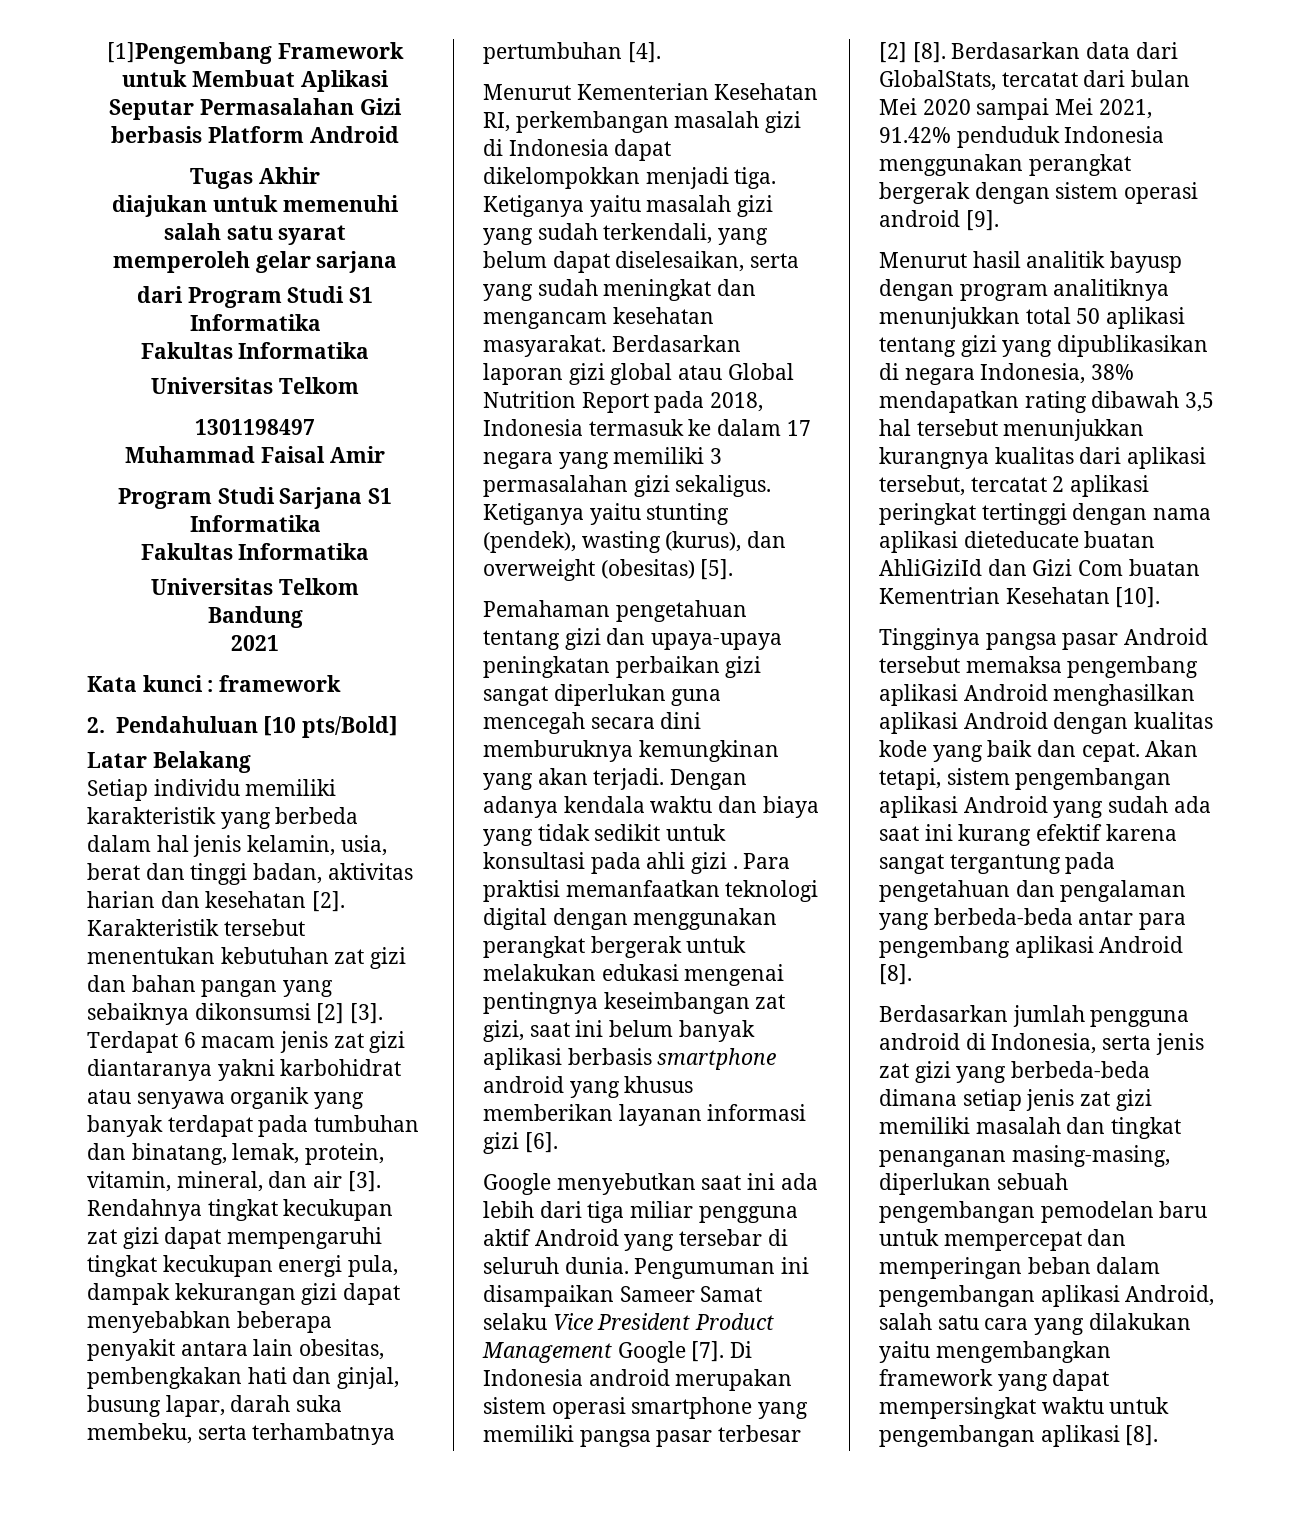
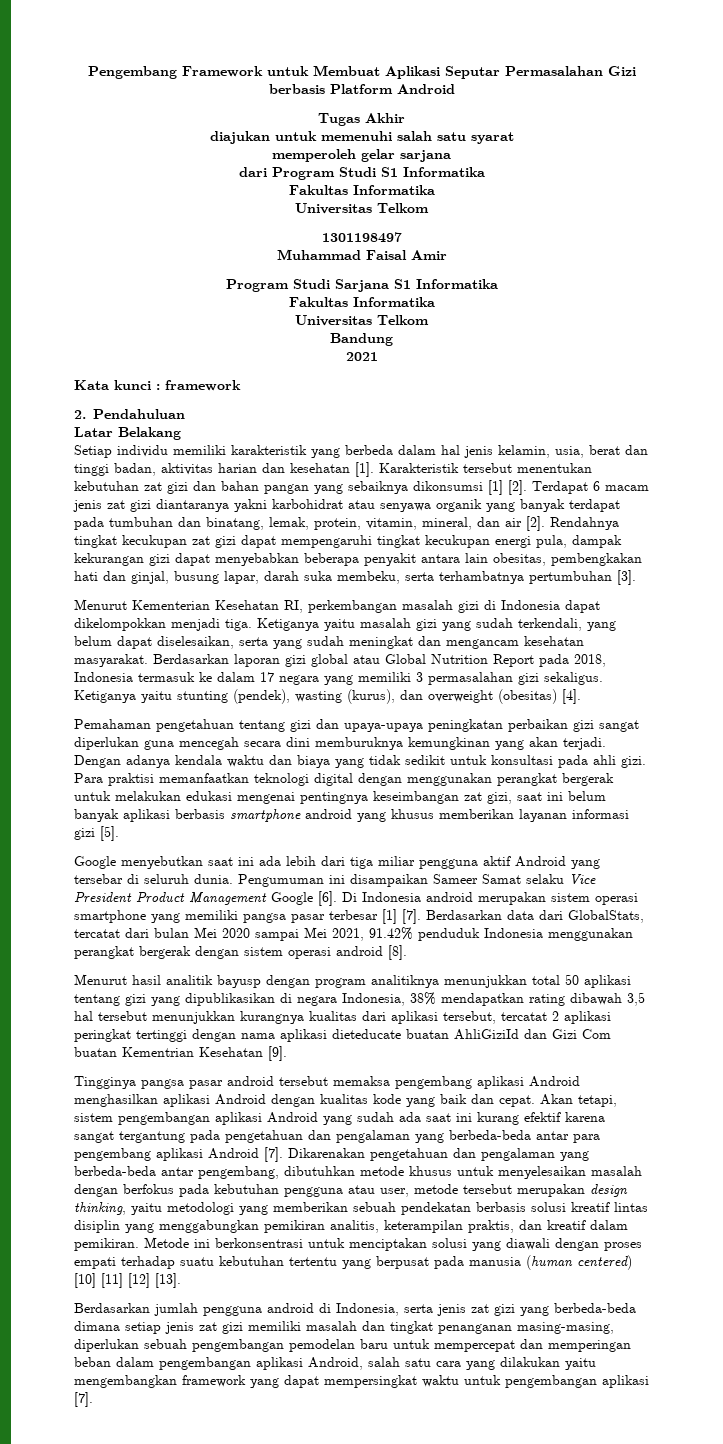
[107,42,273,64] [1]Pengembang -> [87,66,177,79] Pengembang
[263,716,398,738] [10 pts/Bold] -> (185, 414) none
[312,891,346,912] [2]. -> [355,462,374,477] [1].
[316,1003,384,1024] [2] [3]. -> [488,480,527,495] [1] [2].
[347,1171,381,1192] [3]. -> [526,516,545,531] [2].
[627,42,661,63] [4]. -> [617,570,636,585] [3].
[700,559,734,580] [5]. -> [562,689,581,704] [4].
[691,852,738,874] gizi . -> [621,756,646,768] gizi.
[524,1132,558,1153] [6]. -> [100,826,119,841] [5].
[691,1341,725,1362] [7]. -> [318,891,337,906] [6].
[879,42,946,63] [2] [8]. -> [382,909,421,924] [1] [7].
[965,210,999,231] [9]. -> [388,945,407,960] [8].
[1115,587,1161,608] [10]. -> [268,1046,287,1061] [9].
[1124,628,1209,645] Android -> [227,1076,274,1086] android
[879,964,912,985] [8]. -> [264,1147,589,1162] [74,1166,642,1179] [74,1184,628,1197] [74,1202,648,1215] [74,1220,628,1233] [74,1237,642,1251] [74,1255,632,1270] [74,1273,181,1288] [7]. Dikarenakan pengetahuan dan pengalaman yang berbeda-beda antar pengembang, dibutuhkan metode khusus untuk menyelesaikan masalah dengan berfokus pada kebutuhan pengguna atau user, metode tersebut merupakan design thinking, yaitu metodologi yang memberikan sebuah pendekatan berbasis solusi kreatif lintas disiplin yang menggabungkan pemikiran analitis, keterampilan praktis, dan kreatif dalam pemikiran. Metode ini berkonsentrasi untuk menciptakan solusi yang diawali dengan proses empati terhadap suatu kebutuhan tertentu yang berpusat pada manusia (human centered) [10] [11] [12] [13].
[1125,1425,1159,1446] [8]. -> [74,1392,93,1407] [7].

